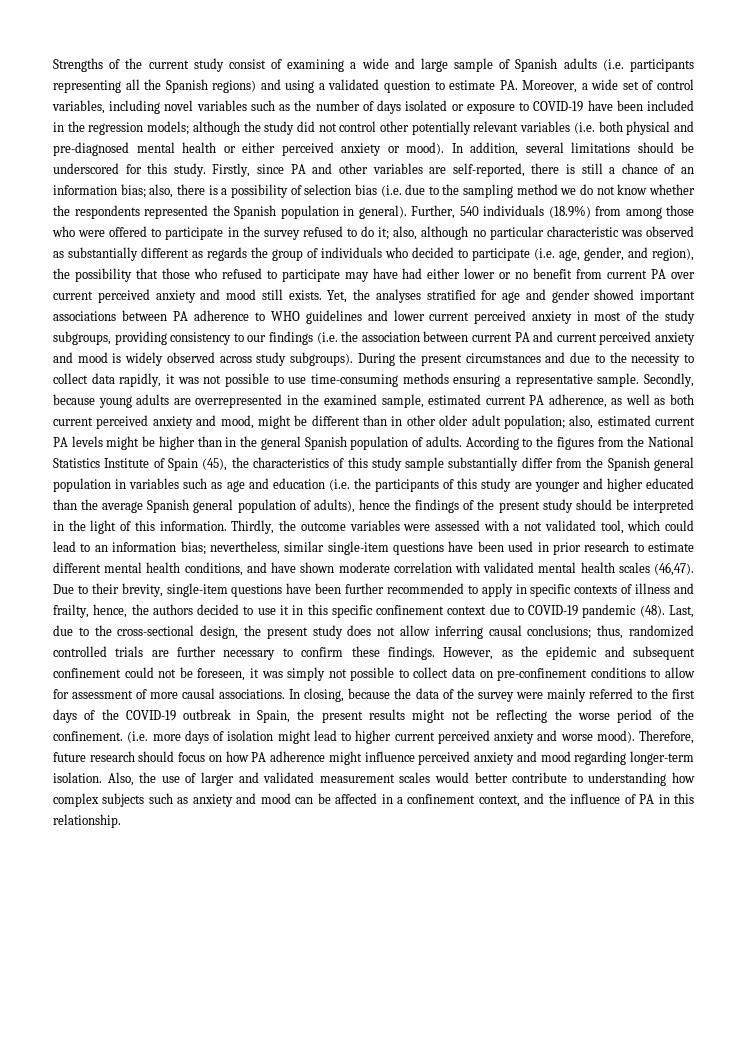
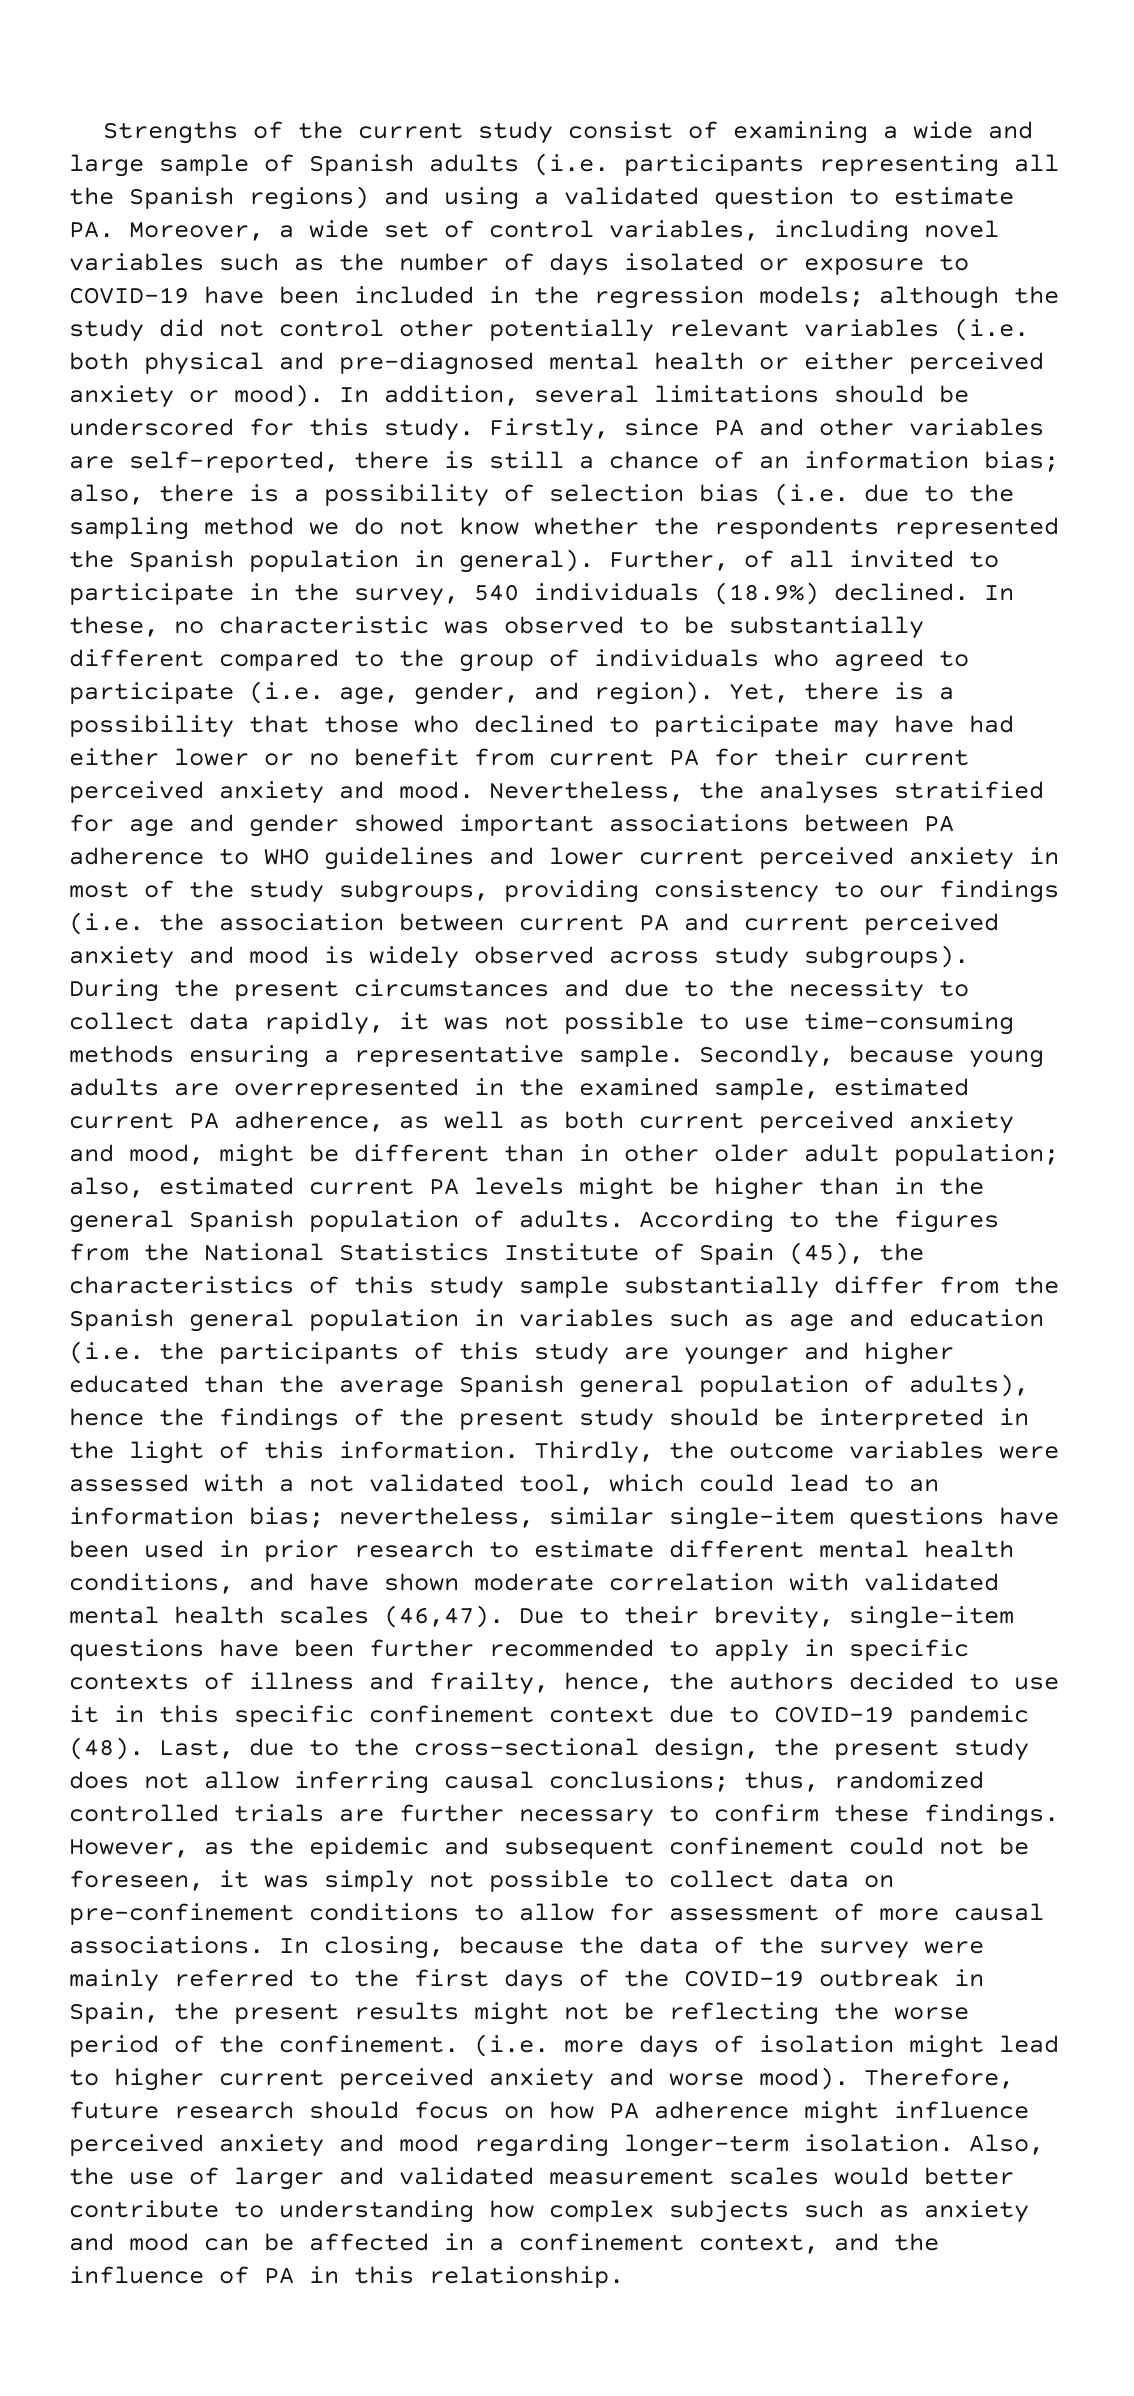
[459,205,694,219] [52,226,694,240] [53,247,247,261] 540 individuals (18.9%) from among those who were offered to participate in the survey refused to do it; also, although no particular characteristic was observed as substantially different as regards -> [744,550,999,568] [69,582,1014,606] [69,616,924,639] [69,649,384,671] of all invited to participate in the survey, 540 individuals (18.9%) declined. In these, no characteristic was observed to be substantially different compared to
[412,247,454,258] decided -> [834,649,924,672] agreed
[652,248,694,261] [53,268,70,279] region), the -> [594,681,954,705] region). Yet, there is a
[221,268,262,279] refused -> [474,715,594,733] declined
[670,272,695,279] [53,289,348,303] over current perceived anxiety and mood still exists. Yet, -> [714,748,969,766] [69,781,684,804] for their current perceived anxiety and mood. Nevertheless,

